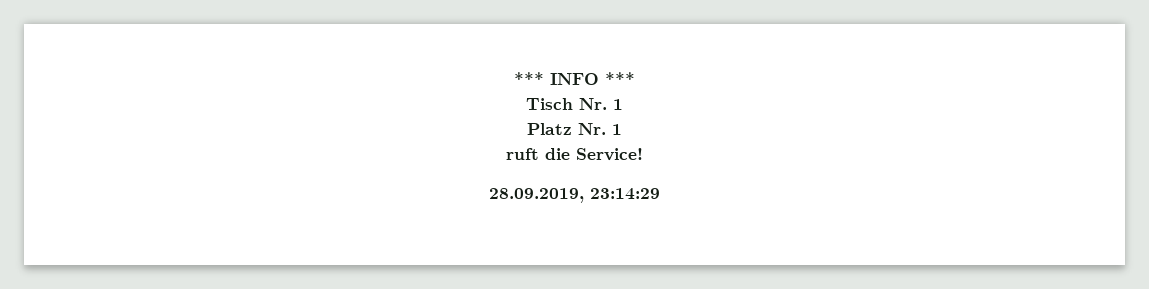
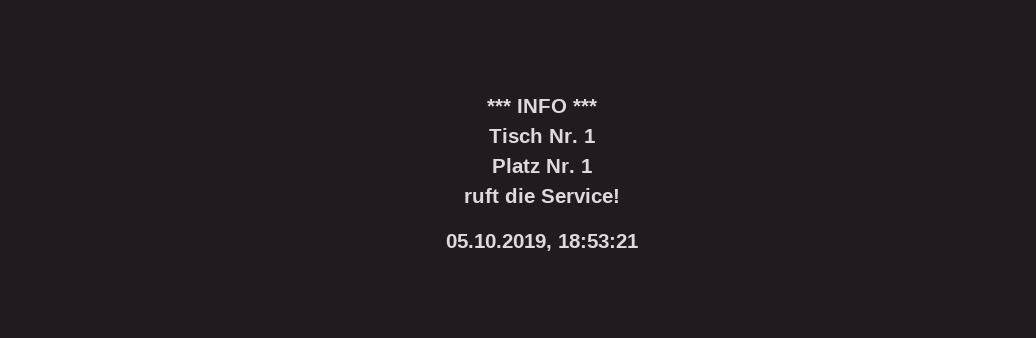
[489,188,660,203] 28.09.2019, 23:14:29 -> [446,234,638,251] 05.10.2019, 18:53:21

